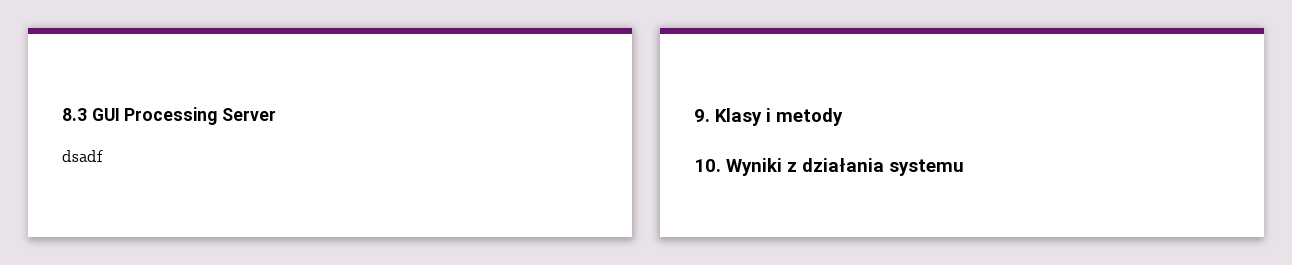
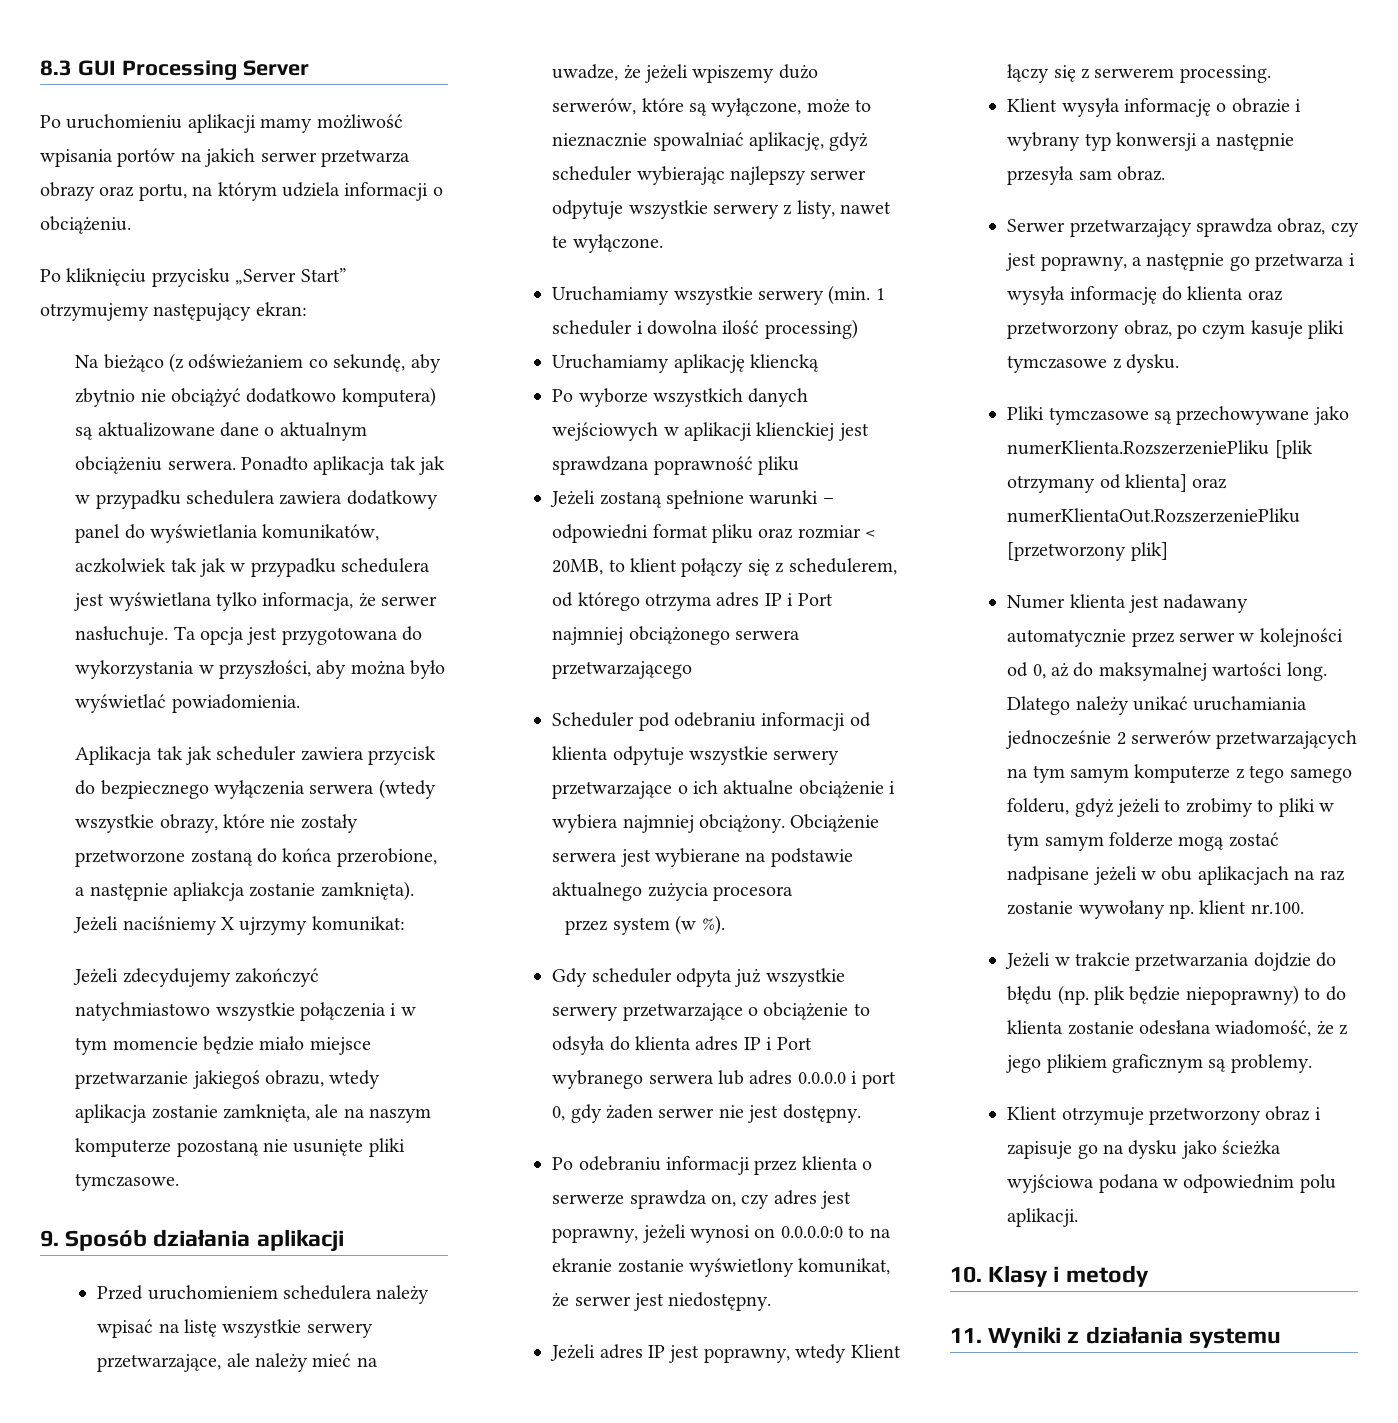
[62,150,103,162] [694,109,710,122] dsadf // 9. -> [40,114,403,133] [40,148,410,167] [40,182,443,201] [40,216,131,234] [40,268,347,287] [40,302,307,321] [75,353,441,373] [75,387,436,407] [75,422,367,441] [75,456,446,475] [75,490,438,509] [75,524,380,543] [75,558,431,577] [74,592,438,611] [75,626,423,645] [75,660,446,679] [75,694,300,713] [75,746,437,765] [75,779,436,799] [75,814,358,833] [75,848,437,867] [75,881,414,901] [73,916,405,935] [73,968,319,987] [75,1002,416,1021] [75,1036,371,1055] [75,1070,381,1089] [75,1104,432,1123] [75,1138,405,1157] [75,1173,180,1191] [40,1229,344,1252] [97,1285,430,1304] [97,1319,373,1338] [97,1353,378,1372] [552,64,818,83] [552,98,872,117] [552,132,869,151] [552,166,867,185] [552,200,892,219] [552,234,663,253] [552,285,885,305] [552,319,858,339] [552,354,819,373] [552,388,809,407] [552,422,869,441] [552,456,799,475] [550,490,834,509] [552,524,877,543] [552,558,897,577] [552,592,833,611] [552,626,800,645] [552,661,693,679] [552,712,871,731] [552,746,840,765] [552,780,896,799] [552,814,880,833] [552,848,853,867] [552,882,793,901] [565,915,725,935] [552,968,845,987] [552,1002,870,1021] [552,1036,812,1055] [552,1070,896,1089] [552,1104,861,1123] [552,1156,873,1175] [552,1190,852,1209] [552,1224,891,1243] [552,1258,891,1277] [552,1292,772,1311] [550,1344,901,1363] [1007,64,1271,83] [1007,98,1302,117] [1007,132,1294,151] [1007,166,1165,185] [1007,218,1359,237] [1006,253,1355,271] [1007,286,1283,305] [1007,320,1345,339] [1007,354,1179,373] [1007,406,1349,425] [1007,440,1313,459] [1007,474,1228,493] [1007,508,1301,523] [1007,542,1168,561] [1007,594,1249,613] [1007,628,1343,647] [1007,662,1327,681] [1007,696,1308,715] [1006,730,1358,749] [1007,764,1352,783] [1007,798,1334,817] [1007,832,1279,851] [1007,866,1345,885] [1007,900,1304,919] [1005,952,1337,971] [1007,985,1346,1005] [1007,1020,1349,1037] [1006,1054,1312,1073] [1007,1106,1321,1125] [1007,1140,1282,1159] [1007,1174,1336,1193] [1007,1208,1079,1227] [950,1266,982,1283] Po uruchomieniu aplikacji mamy możliwość wpisania portów na jakich serwer przetwarza obrazy oraz portu, na którym udziela informacji o obciążeniu. // Po kliknięciu przycisku „Server Start” otrzymujemy następujący ekran: // Na bieżąco (z odświeżaniem co sekundę, aby zbytnio nie obciążyć dodatkowo komputera) są aktualizowane dane o aktualnym obciążeniu serwera. Ponadto aplikacja tak jak w przypadku schedulera zawiera dodatkowy panel do wyświetlania komunikatów, aczkolwiek tak jak w przypadku schedulera jest wyświetlana tylko informacja, że serwer nasłuchuje. Ta opcja jest przygotowana do wykorzystania w przyszłości, aby można było wyświetlać powiadomienia. // Aplikacja tak jak scheduler zawiera przycisk do bezpiecznego wyłączenia serwera (wtedy wszystkie obrazy, które nie zostały przetworzone zostaną do końca przerobione, a następnie apliakcja zostanie zamknięta). Jeżeli naciśniemy X ujrzymy komunikat: // Jeżeli zdecydujemy zakończyć natychmiastowo wszystkie połączenia i w tym momencie będzie miało miejsce przetwarzanie jakiegoś obrazu, wtedy aplikacja zostanie zamknięta, ale na naszym komputerze pozostaną nie usunięte pliki tymczasowe. // 9. Sposób działania aplikacji // Przed uruchomieniem schedulera należy wpisać na listę wszystkie serwery przetwarzające, ale należy mieć na uwadze, że jeżeli wpiszemy dużo serwerów, które są wyłączone, może to nieznacznie spowalniać aplikację, gdyż scheduler wybierając najlepszy serwer odpytuje wszystkie serwery z listy, nawet te wyłączone. // Uruchamiamy wszystkie serwery (min. 1 scheduler i dowolna ilość processing) // Uruchamiamy aplikację kliencką // Po wyborze wszystkich danych wejściowych w aplikacji klienckiej jest sprawdzana poprawność pliku // Jeżeli zostaną spełnione warunki – odpowiedni format pliku oraz rozmiar < 20MB, to klient połączy się z schedulerem, od którego otrzyma adres IP i Port najmniej obciążonego serwera przetwarzającego // Scheduler pod odebraniu informacji od klienta odpytuje wszystkie serwery przetwarzające o ich aktualne obciążenie i wybiera najmniej obciążony. Obciążenie serwera jest wybierane na podstawie aktualnego zużycia procesora // przez system (w %). // Gdy scheduler odpyta już wszystkie serwery przetwarzające o obciążenie to odsyła do klienta adres IP i Port wybranego serwera lub adres 0.0.0.0 i port 0, gdy żaden serwer nie jest dostępny. // Po odebraniu informacji przez klienta o serwerze sprawdza on, czy adres jest poprawny, jeżeli wynosi on 0.0.0.0:0 to na ekranie zostanie wyświetlony komunikat, że serwer jest niedostępny. // Jeżeli adres IP jest poprawny, wtedy Klient łączy się z serwerem processing. // Klient wysyła informację o obrazie i wybrany typ konwersji a następnie przesyła sam obraz. // Serwer przetwarzający sprawdza obraz, czy jest poprawny, a następnie go przetwarza i wysyła informację do klienta oraz przetworzony obraz, po czym kasuje pliki tymczasowe z dysku. // Pliki tymczasowe są przechowywane jako numerKlienta.RozszerzeniePliku [plik otrzymany od klienta] oraz numerKlientaOut.RozszerzeniePliku [przetworzony plik] // Numer klienta jest nadawany automatycznie przez serwer w kolejności od 0, aż do maksymalnej wartości long. Dlatego należy unikać uruchamiania jednocześnie 2 serwerów przetwarzających na tym samym komputerze z tego samego folderu, gdyż jeżeli to zrobimy to pliki w tym samym folderze mogą zostać nadpisane jeżeli w obu aplikacjach na raz zostanie wywołany np. klient nr.100. // Jeżeli w trakcie przetwarzania dojdzie do błędu (np. plik będzie niepoprawny) to do klienta zostanie odesłana wiadomość, że z jego plikiem graficznym są problemy. // Klient otrzymuje przetworzony obraz i zapisuje go na dysku jako ścieżka wyjściowa podana w odpowiednim polu aplikacji. // 10.
[694,159,721,172] 10. -> [950,1328,982,1343] 11.

